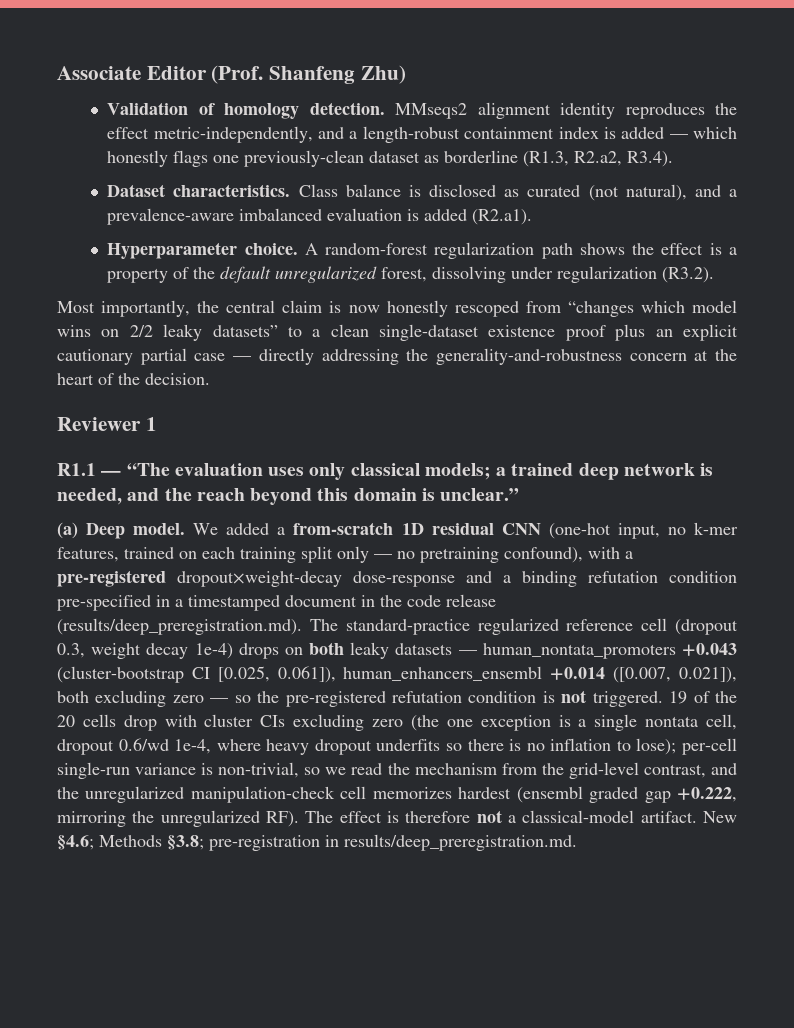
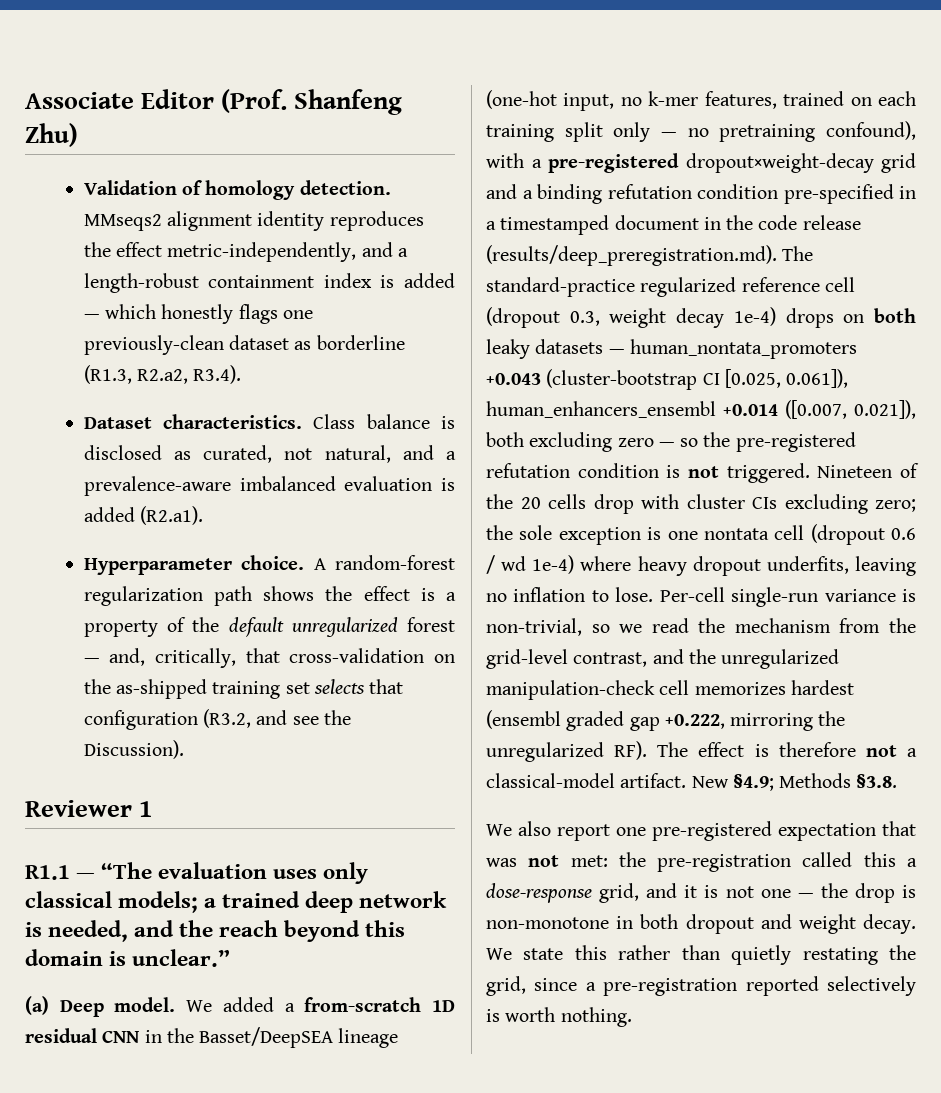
[527,184,687,201] curated (not natural), -> [203,445,391,463] curated, not natural,
[381,266,715,283] [57,300,737,317] [57,324,738,341] [57,348,737,365] [57,373,210,385] forest, dissolving under regularization (R3.2). // Most importantly, the central claim is now honestly rescoped from “changes which model wins on 2/2 leaky datasets” to a clean single-dataset existence proof plus an explicit cautionary partial case — directly addressing the generality-and-robustness concern at the heart of the decision. -> [406,617,455,632] [83,648,455,668] [83,679,404,699] [83,709,351,730] [83,740,184,759] forest — and, critically, that cross-validation on the as-shipped training set selects that configuration (R3.2, and see the Discussion).
(541, 529) none -> [144,1027,399,1048] in the Basset/DeepSEA lineage
[353,571,455,587] dose-response -> [881,153,916,173] grid
[669,691,688,704] 19 -> [817,465,893,478] Nineteen
[372,714,738,731] [57,738,522,755] zero (the one exception is a single nontata cell, dropout 0.6/wd 1e-4, where heavy dropout underfits so there is -> [875,499,916,512] [486,524,916,545] [486,555,916,576] zero; the sole exception is one nontata cell (dropout 0.6 / wd 1e-4) where heavy dropout underfits, leaving
[636,738,737,755] lose); per-cell -> [615,587,725,602] lose. Per-cell
[57,834,577,851] §4.6; Methods §3.8; pre-registration in results/deep_preregistration.md. -> [732,773,898,791] [486,821,916,841] [486,852,917,872] [486,883,917,903] [486,914,916,934] [486,945,916,965] [486,976,916,996] [486,1007,632,1027] §4.9; Methods §3.8. // We also report one pre-registered expectation that was not met: the pre-registration called this a dose-response grid, and it is not one — the drop is non-monotone in both dropout and weight decay. We state this rather than quietly restating the grid, since a pre-registration reported selectively is worth nothing.

